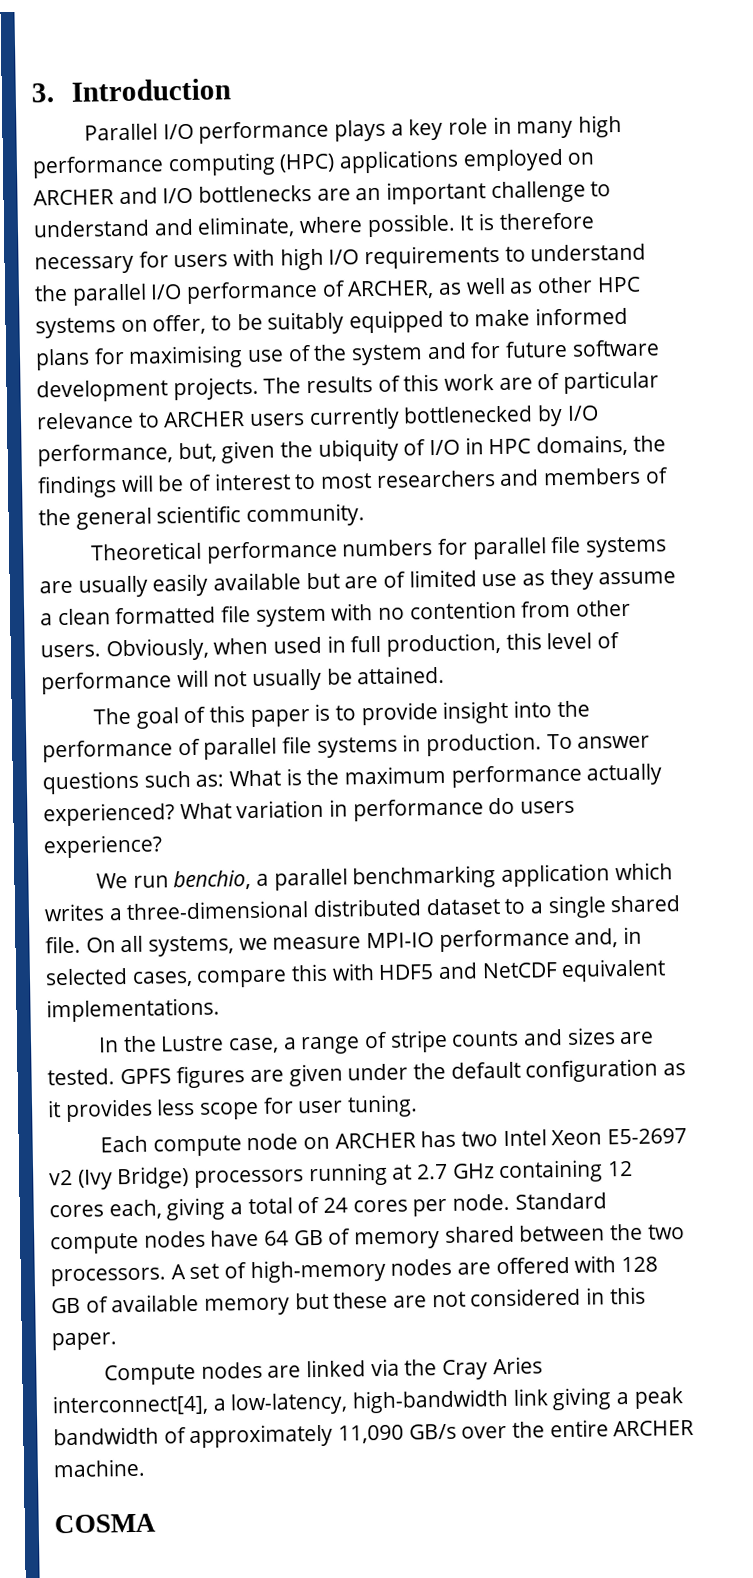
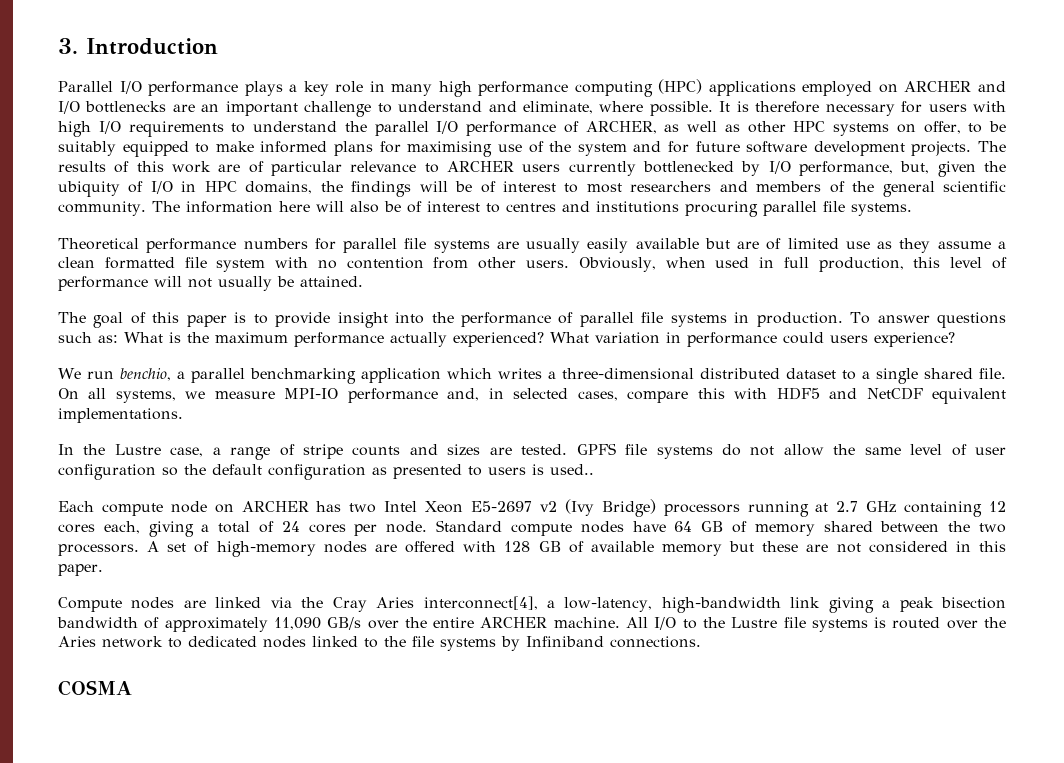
(366, 515) none -> [151,201,912,217] The information here will also be of interest to centres and institutions procuring parallel file systems.
[488,797,516,815] do -> [783,332,824,344] could
[176,1058,687,1089] [47,1094,419,1123] figures are given under the default configuration as it provides less scope for user tuning. -> [625,444,1006,459] [58,464,594,480] file systems do not allow the same level of user configuration so the default configuration as presented to users is used..
(683, 1398) none -> [941,597,1006,609] bisection
(145, 1468) none -> [626,617,1006,632] [58,636,701,651] All I/O to the Lustre file systems is routed over the Aries network to dedicated nodes linked to the file systems by Infiniband connections.

